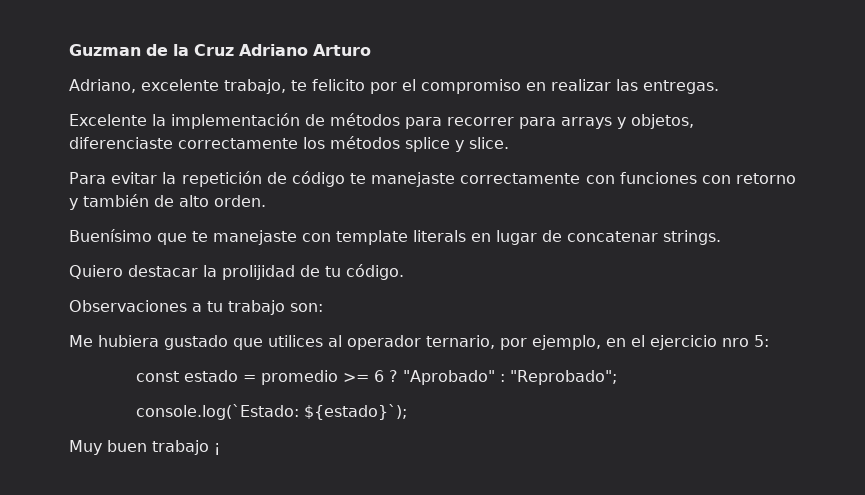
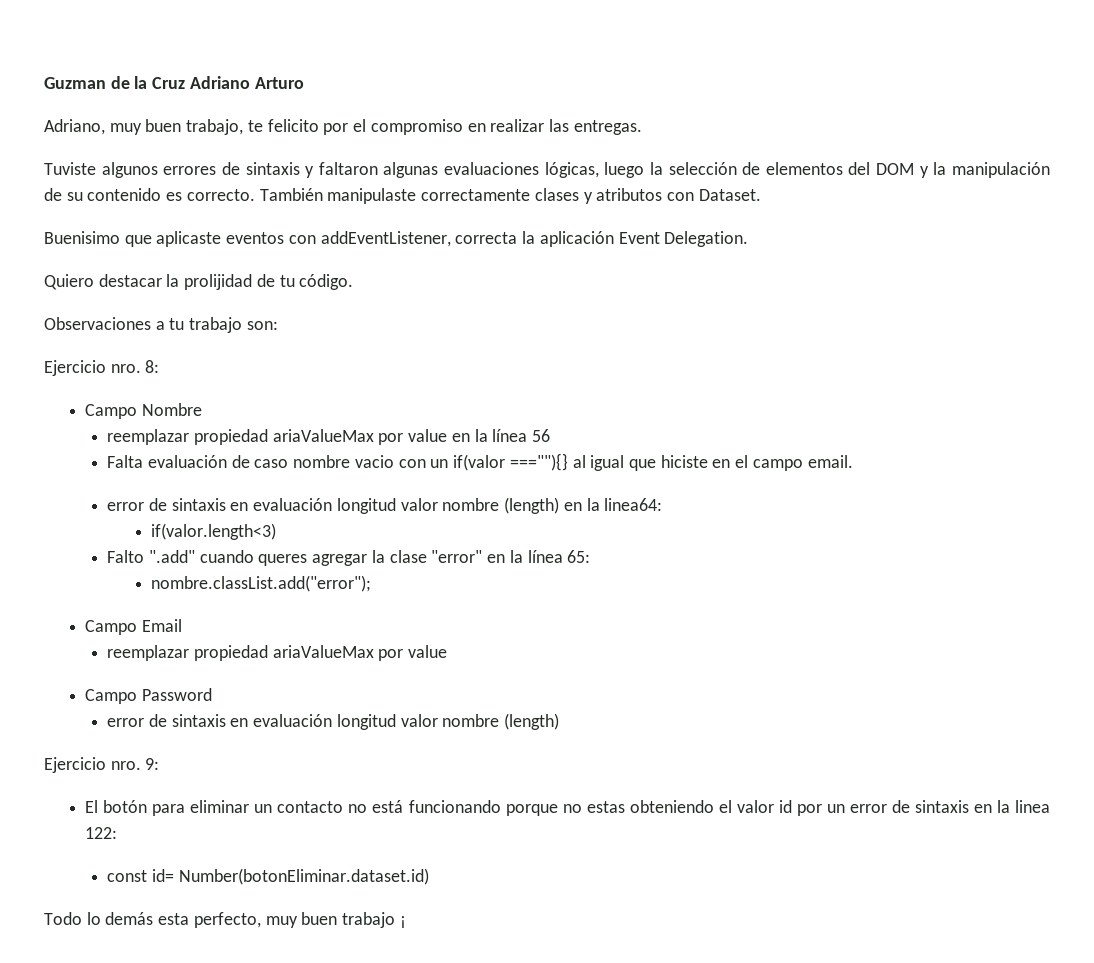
[141,79,219,91] excelente -> [109,119,182,135] muy buen
[69,113,694,129] [69,136,509,152] [69,171,796,187] [69,194,266,210] [69,229,721,245] Excelente la implementación de métodos para recorrer para arrays y objetos, diferenciaste correctamente los métodos splice y slice. // Para evitar la repetición de código te manejaste correctamente con funciones con retorno y también de alto orden. // Buenísimo que te manejaste con template literals en lugar de concatenar strings. -> [44,162,1051,178] [44,188,761,204] [44,231,749,247] Tuviste algunos errores de sintaxis y faltaron algunas evaluaciones lógicas, luego la selección de elementos del DOM y la manipulación de su contenido es correcto. También manipulaste correctamente clases y atributos con Dataset. // Buenisimo que aplicaste eventos con addEventListener, correcta la aplicación Event Delegation.
[69,335,769,350] [135,370,617,385] [135,404,407,420] [69,440,102,455] Me hubiera gustado que utilices al operador ternario, por ejemplo, en el ejercicio nro 5: // const estado = promedio >= 6 ? "Aprobado" : "Reprobado"; // console.log(`Estado: ${estado}`); // Muy -> [44,360,160,376] [85,403,202,419] [107,429,551,445] [107,453,853,471] [107,497,663,514] [151,523,277,540] [107,550,591,566] [151,575,372,592] [85,619,182,635] [107,645,448,661] [85,688,212,704] [107,713,560,730] [44,757,160,773] [85,800,1051,816] [85,827,118,839] [107,868,429,885] [44,912,298,928] Ejercicio nro. 8: // Campo Nombre // reemplazar propiedad ariaValueMax por value en la línea 56 // Falta evaluación de caso nombre vacio con un if(valor ===""){} al igual que hiciste en el campo email. // error de sintaxis en evaluación longitud valor nombre (length) en la linea64: // if(valor.length<3) // Falto ".add" cuando queres agregar la clase "error" en la línea 65: // nombre.classList.add("error"); // Campo Email // reemplazar propiedad ariaValueMax por value // Campo Password // error de sintaxis en evaluación longitud valor nombre (length) // Ejercicio nro. 9: // El botón para eliminar un contacto no está funcionando porque no estas obteniendo el valor id por un error de sintaxis en la linea 122: // const id= Number(botonEliminar.dataset.id) // Todo lo demás esta perfecto, muy

